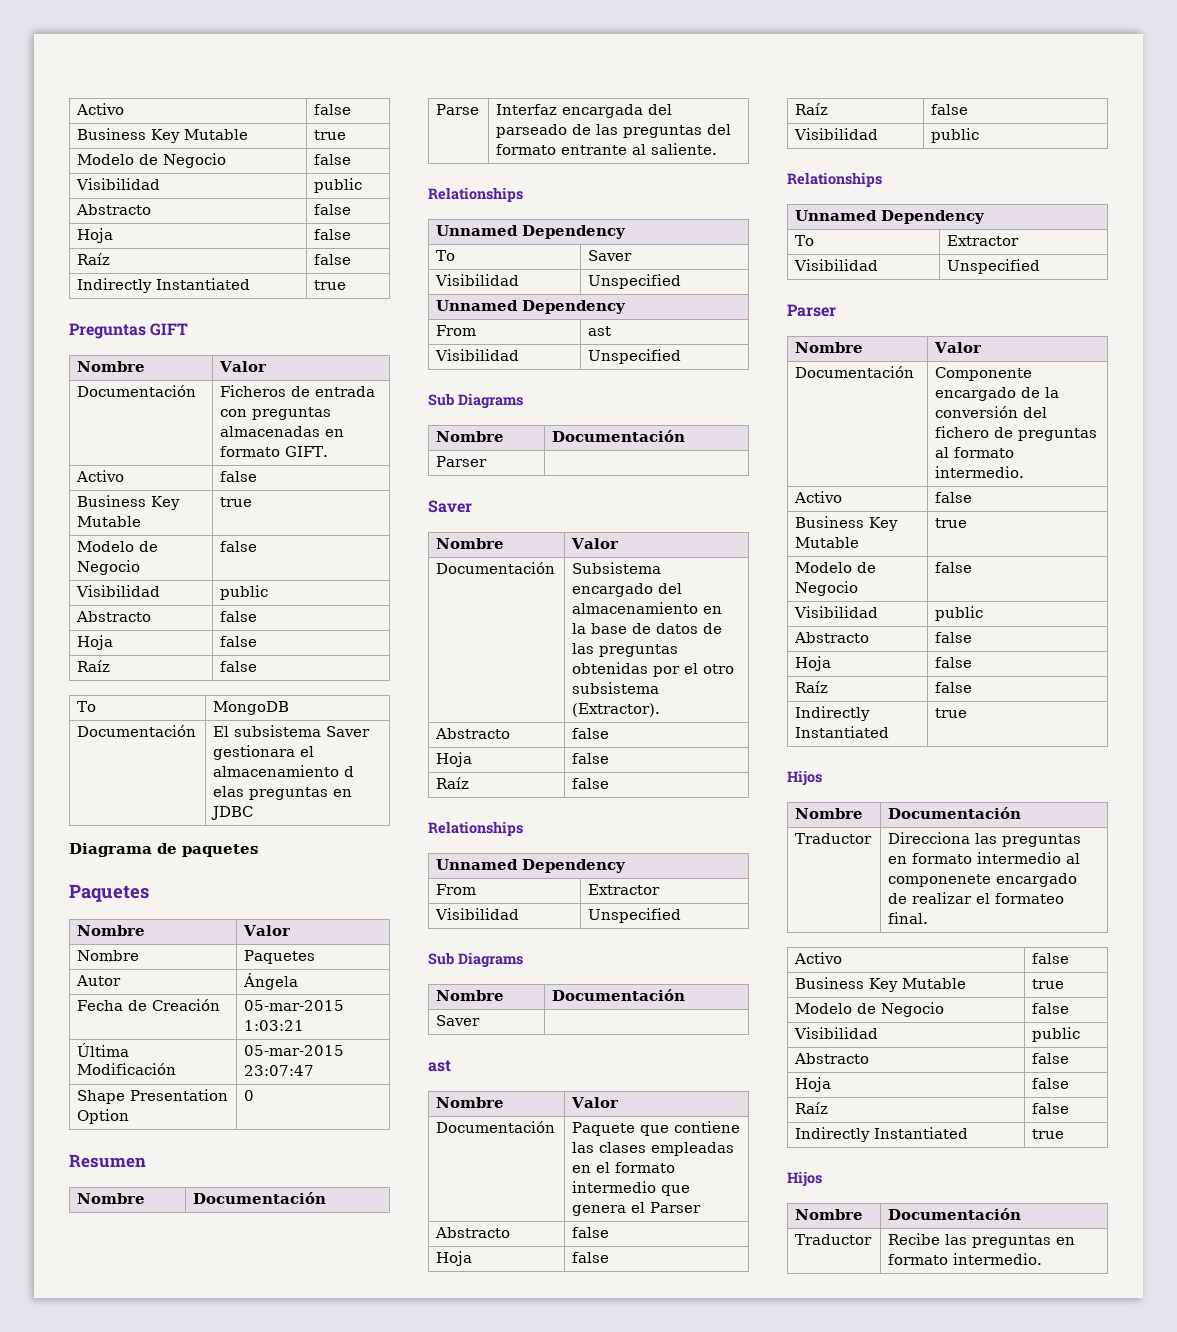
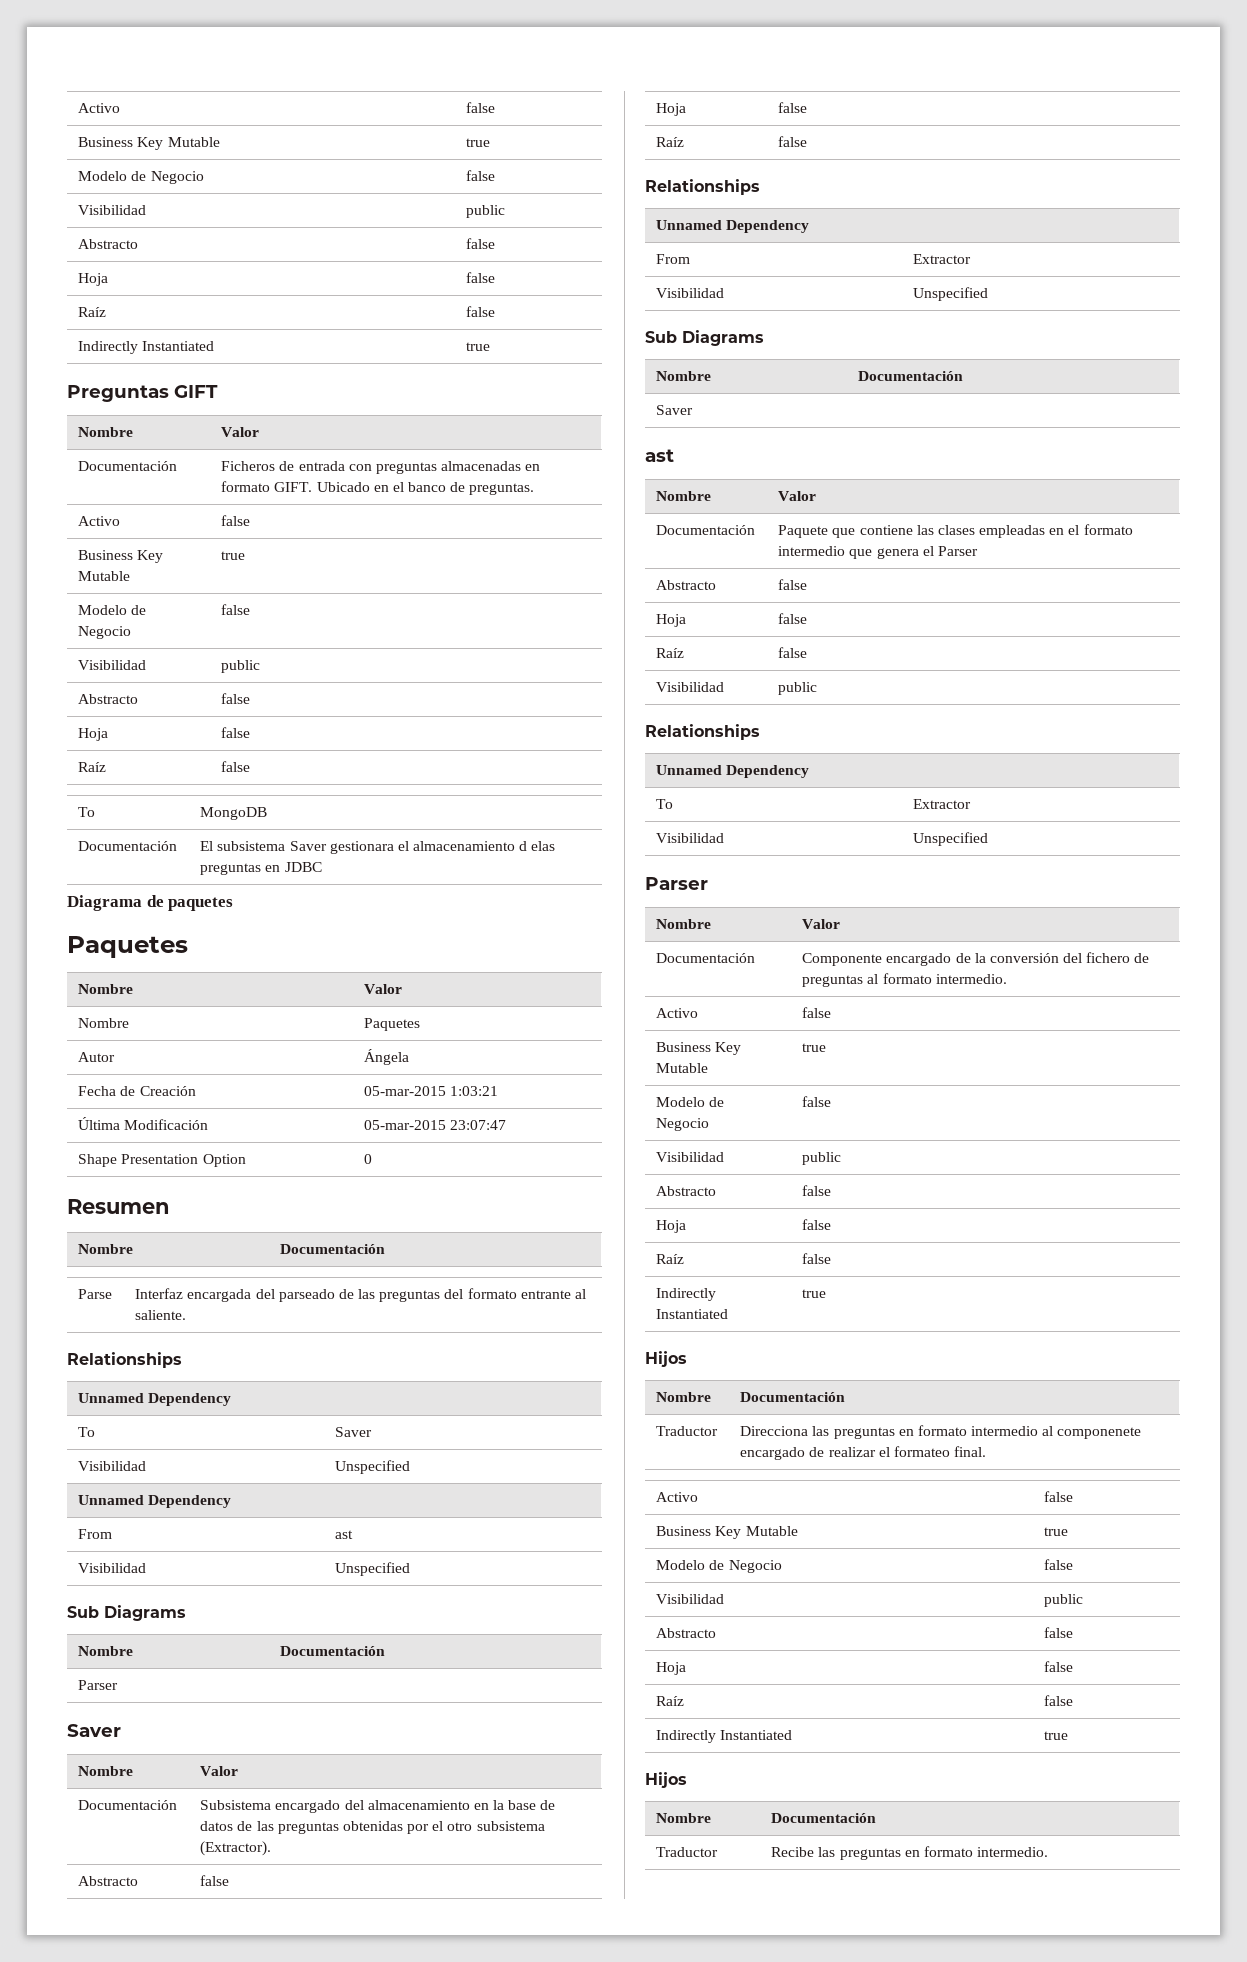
(329, 451) none -> [316,482,535,495] Ubicado en el banco de preguntas.

